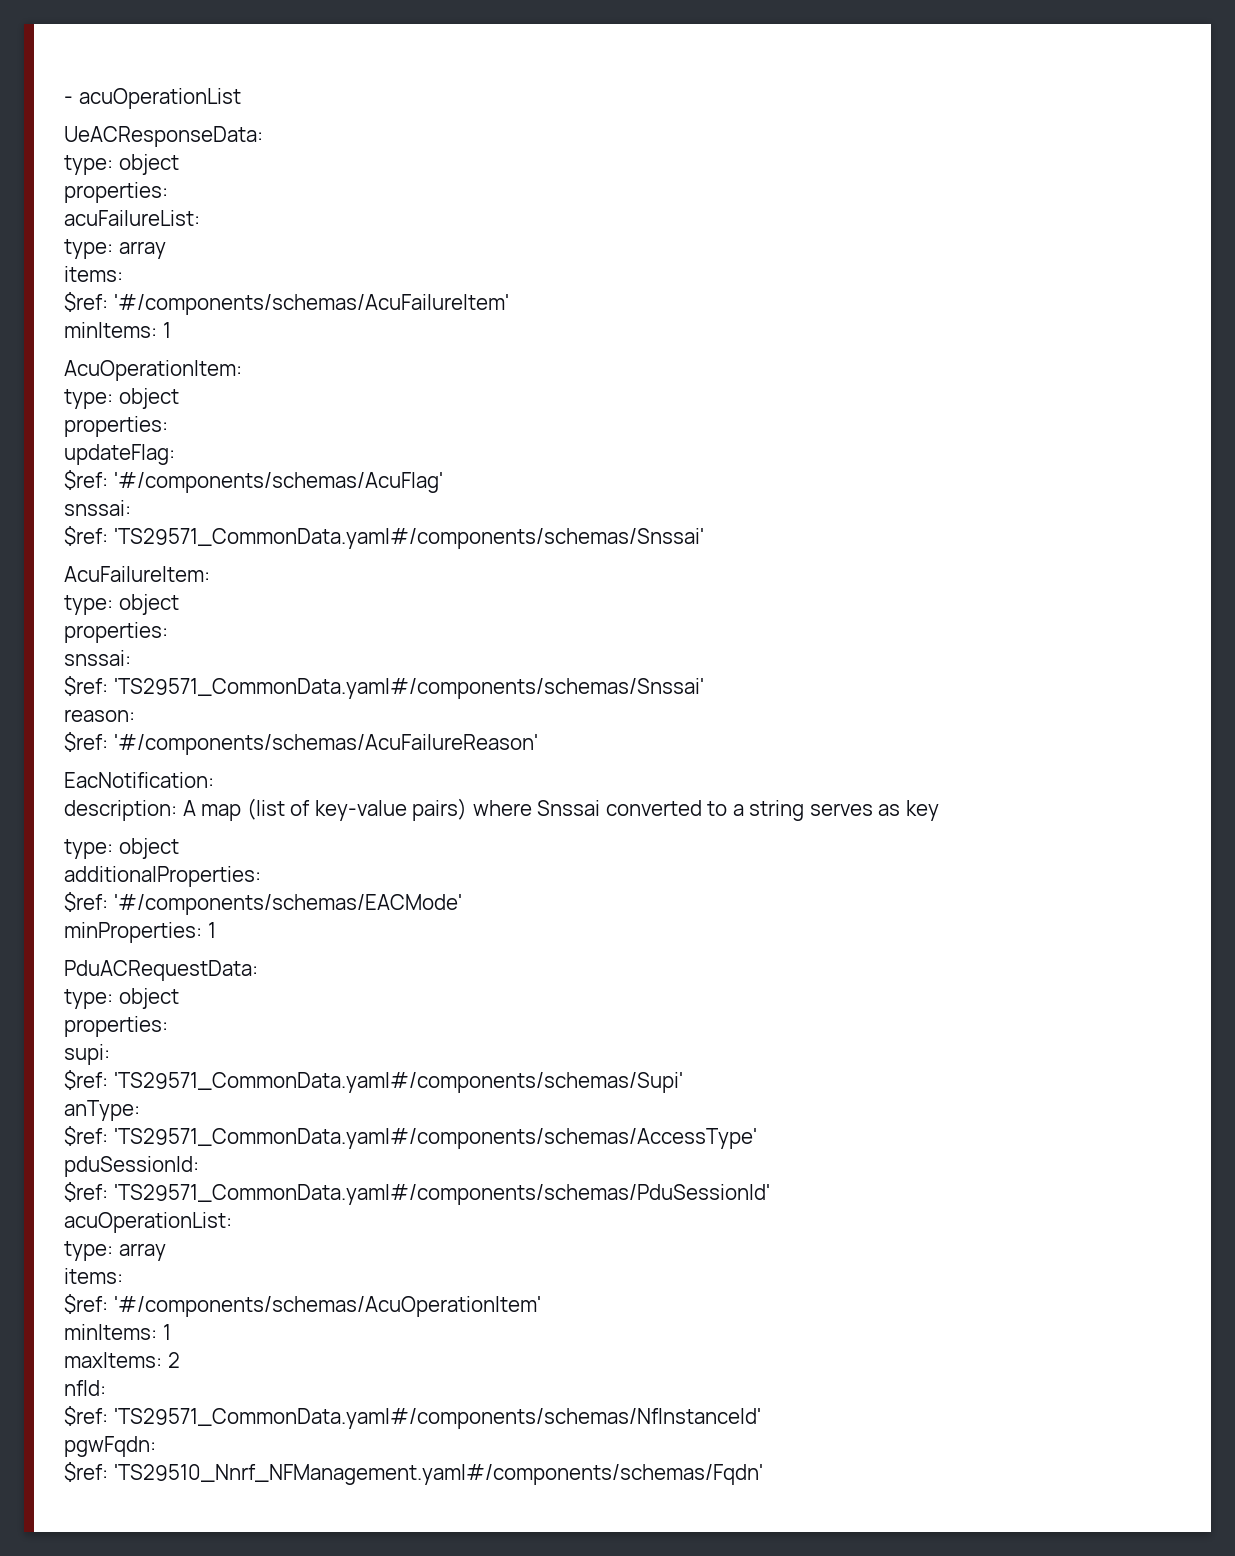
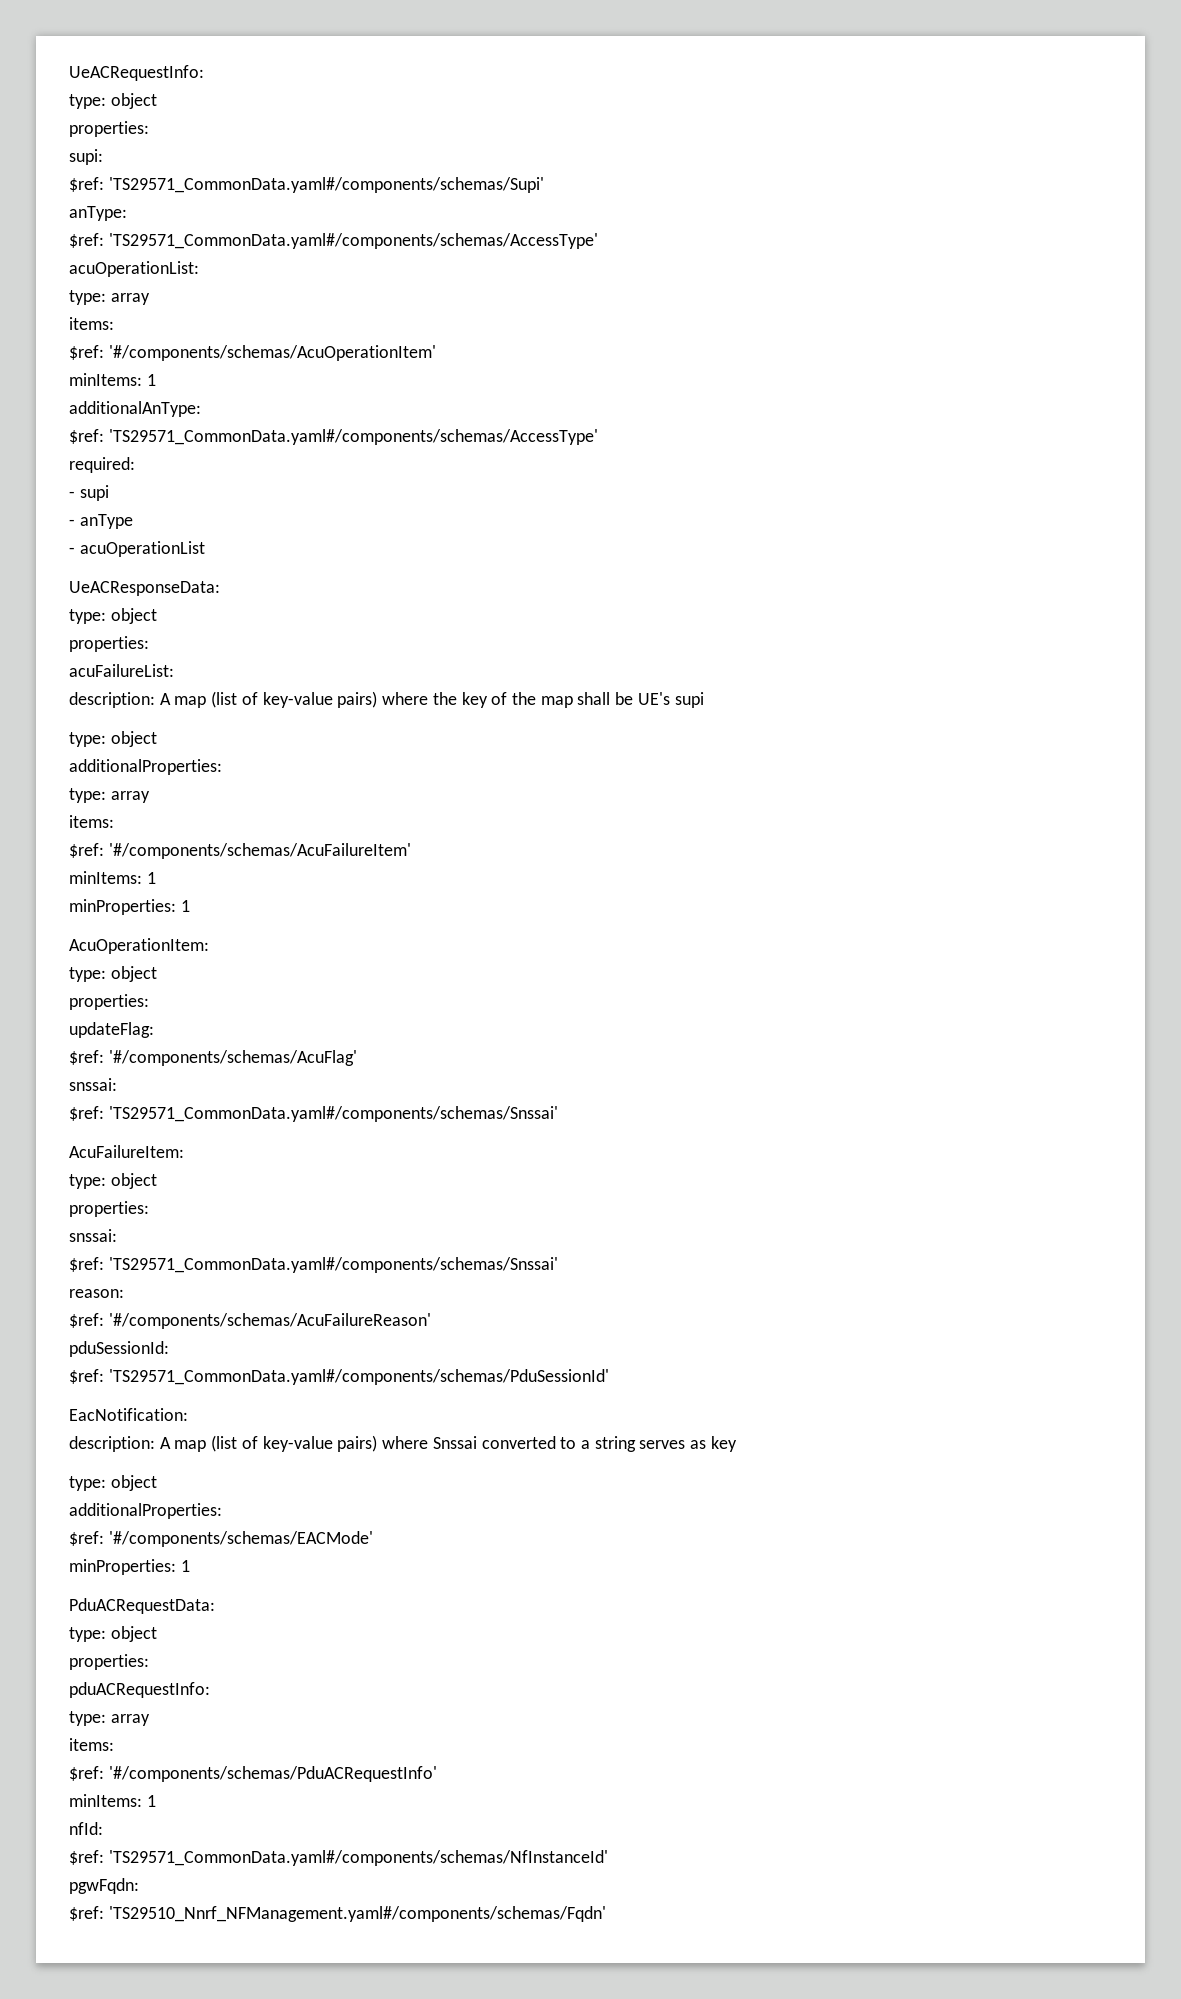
(64, 100) none -> [69,65,204,81] [69,93,157,109] [69,121,149,137] [69,149,103,165] [69,177,544,193] [69,206,127,221] [69,233,598,249] [69,261,199,277] [69,290,150,305] [69,317,114,330] [69,345,436,361] [69,373,156,386] [69,401,201,417] [69,429,598,445] [69,457,135,473] [69,485,109,501] [69,514,133,529] UeACRequestInfo: // type: object // properties: // supi: // $ref: 'TS29571_CommonData.yaml#/components/schemas/Supi' // anType: // $ref: 'TS29571_CommonData.yaml#/components/schemas/AccessType' // acuOperationList: // type: array // items: // $ref: '#/components/schemas/AcuOperationItem' // minItems: 1 // additionalAnType: // $ref: 'TS29571_CommonData.yaml#/components/schemas/AccessType' // required: // - supi // - anType //
(200, 218) none -> [69,691,704,708] [69,731,157,747] [69,759,222,775] // description: A map (list of key-value pairs) where the key of the map shall be UE's supi // type: object // additionalProperties:
(171, 330) none -> [69,899,190,915] // minProperties: 1
(538, 744) none -> [69,1341,169,1357] [69,1369,609,1385] // pduSessionId: // $ref: 'TS29571_CommonData.yaml#/components/schemas/PduSessionId'
[64,1044,110,1065] [64,1070,683,1093] [64,1100,140,1121] [64,1126,757,1149] [64,1156,199,1177] [64,1182,770,1205] [64,1212,232,1233] [64,1241,166,1261] [64,1268,123,1284] [64,1294,541,1317] [64,1324,171,1340] [64,1352,180,1368] supi: // $ref: 'TS29571_CommonData.yaml#/components/schemas/Supi' // anType: // $ref: 'TS29571_CommonData.yaml#/components/schemas/AccessType' // pduSessionId: // $ref: 'TS29571_CommonData.yaml#/components/schemas/PduSessionId' // acuOperationList: // type: array // items: // $ref: '#/components/schemas/AcuOperationItem' // minItems: 1 // maxItems: 2 -> [69,1682,210,1698] [69,1711,150,1726] [69,1738,114,1751] [69,1766,437,1782] [69,1794,156,1807] pduACRequestInfo: // type: array // items: // $ref: '#/components/schemas/PduACRequestInfo' // minItems: 1

